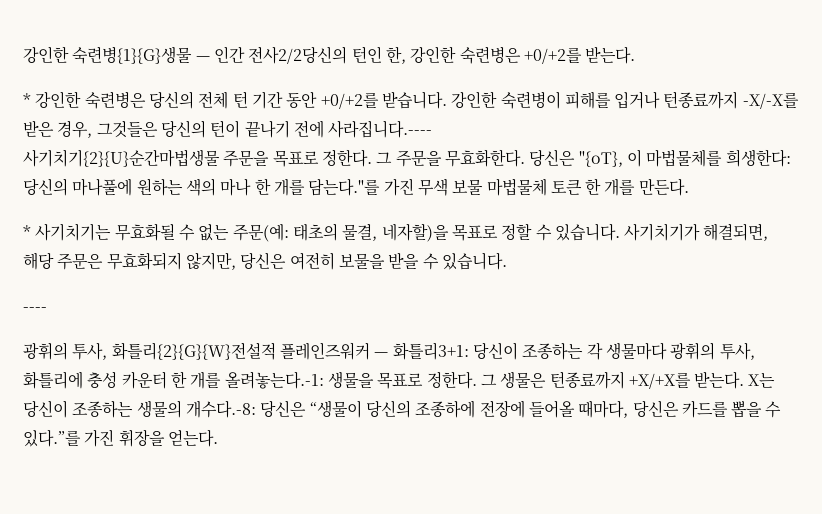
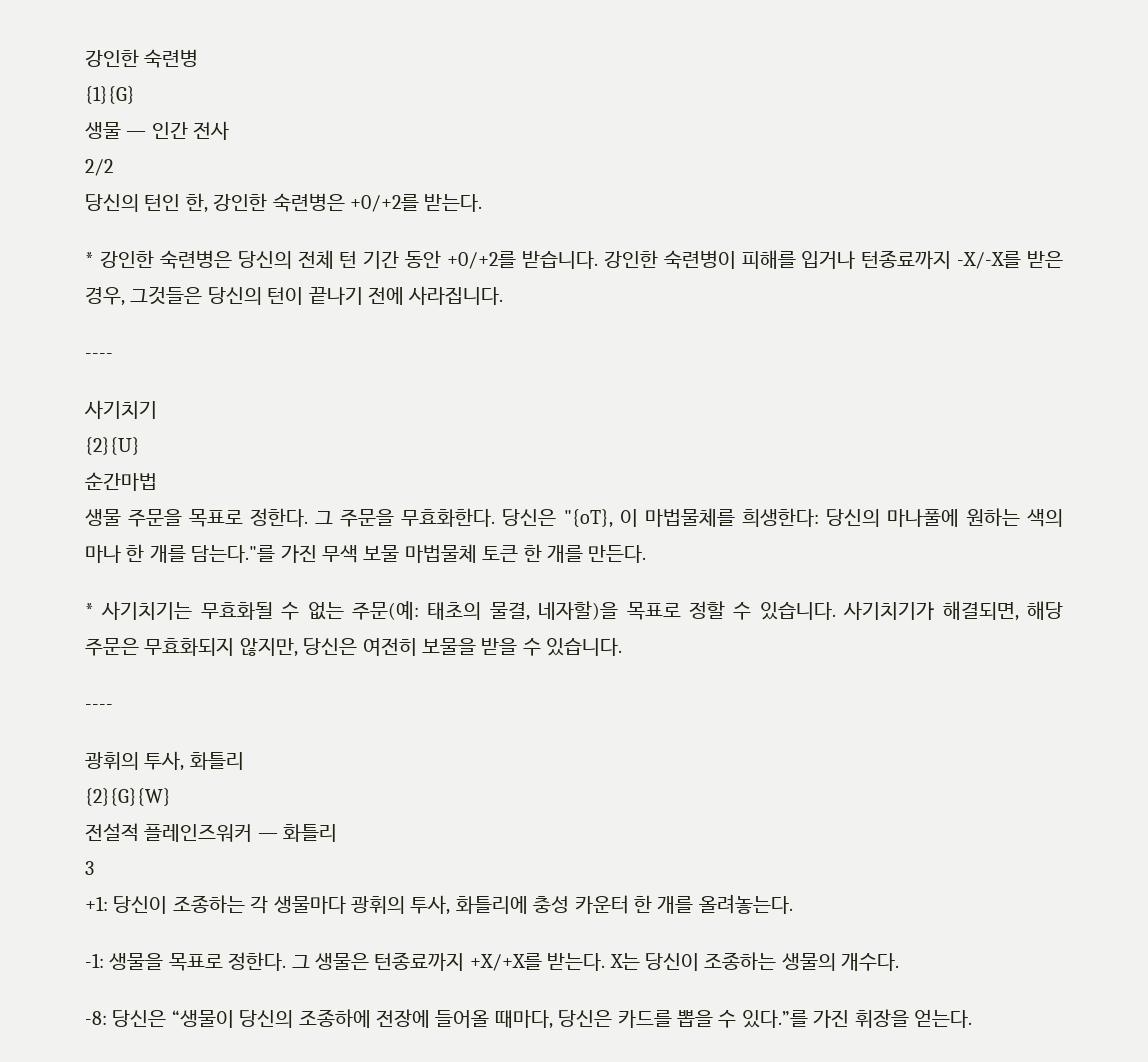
[23,46,348,64] 강인한 숙련병{1}{G}생물 — 인간 전사2/2당신의 -> [85,49,199,68] [85,86,135,104] [85,121,230,140] [85,159,113,176] [85,194,139,212] 강인한 숙련병 // {1}{G} // 생물 — 인간 전사 // 2/2 // 당신의
[328,120,433,138] [23,149,220,167] 사라집니다.---- // 사기치기{2}{U}순간마법생물 -> [408,286,504,305] [85,353,113,359] [84,400,157,419] [85,437,140,455] [85,472,157,491] [85,509,121,526] 사라집니다. // ---- // 사기치기 // {2}{U} // 순간마법 // 생물
[111,342,469,360] 화틀리{2}{G}{W}전설적 플레인즈워커 — 화틀리3+1: -> [189,752,244,770] [85,788,171,806] [85,823,338,842] [85,861,94,875] [85,896,108,911] 화틀리 // {2}{G}{W} // 전설적 플레인즈워커 — 화틀리 // 3 // +1:
[224,371,324,389] 올려놓는다.-1: -> [698,894,793,914] [85,953,104,968] 올려놓는다. // -1:
[185,400,256,418] 개수다.-8: -> [841,953,900,971] [85,1011,107,1025] 개수다. // -8:

